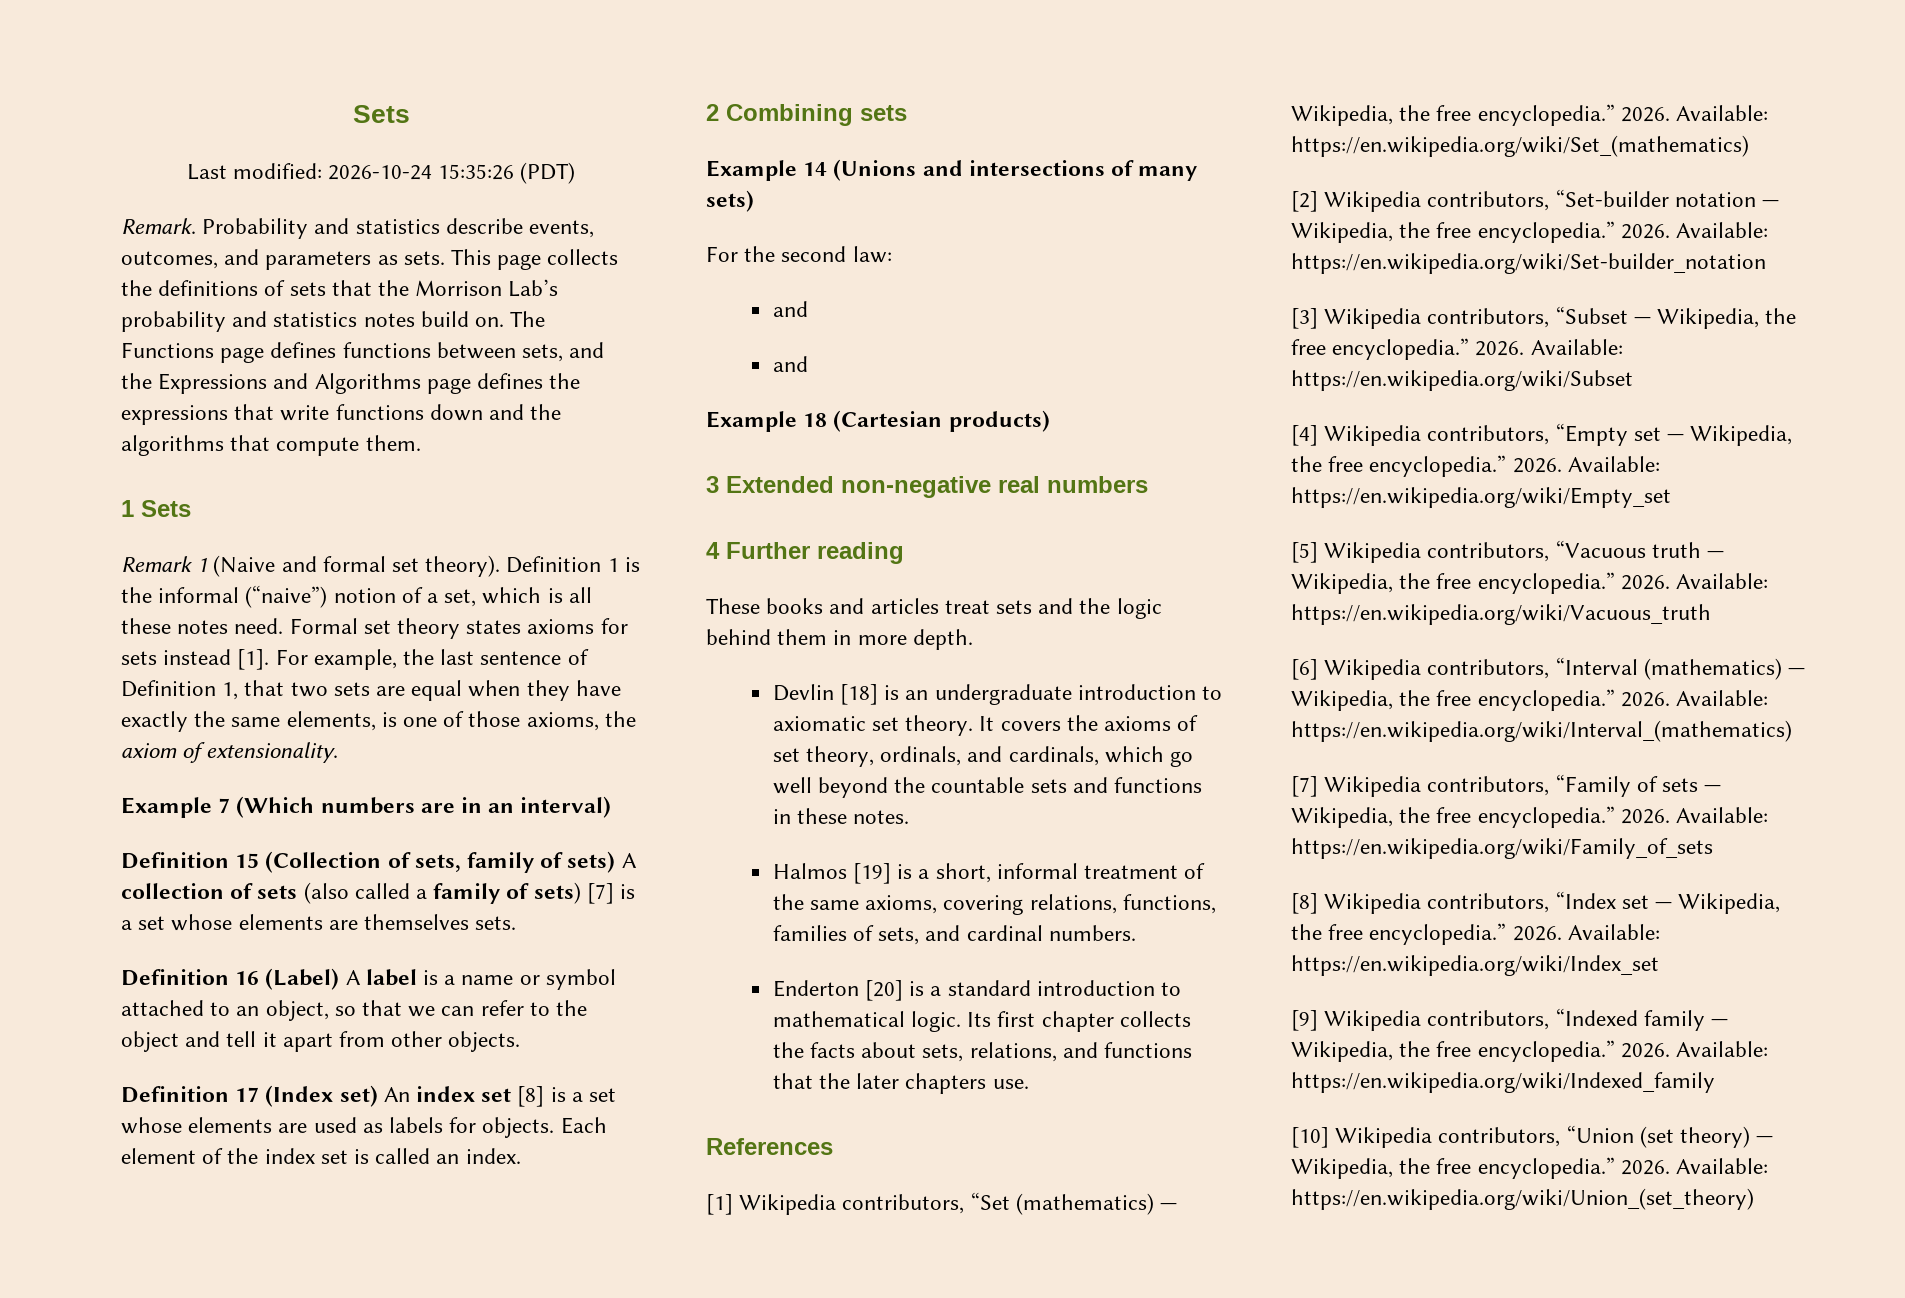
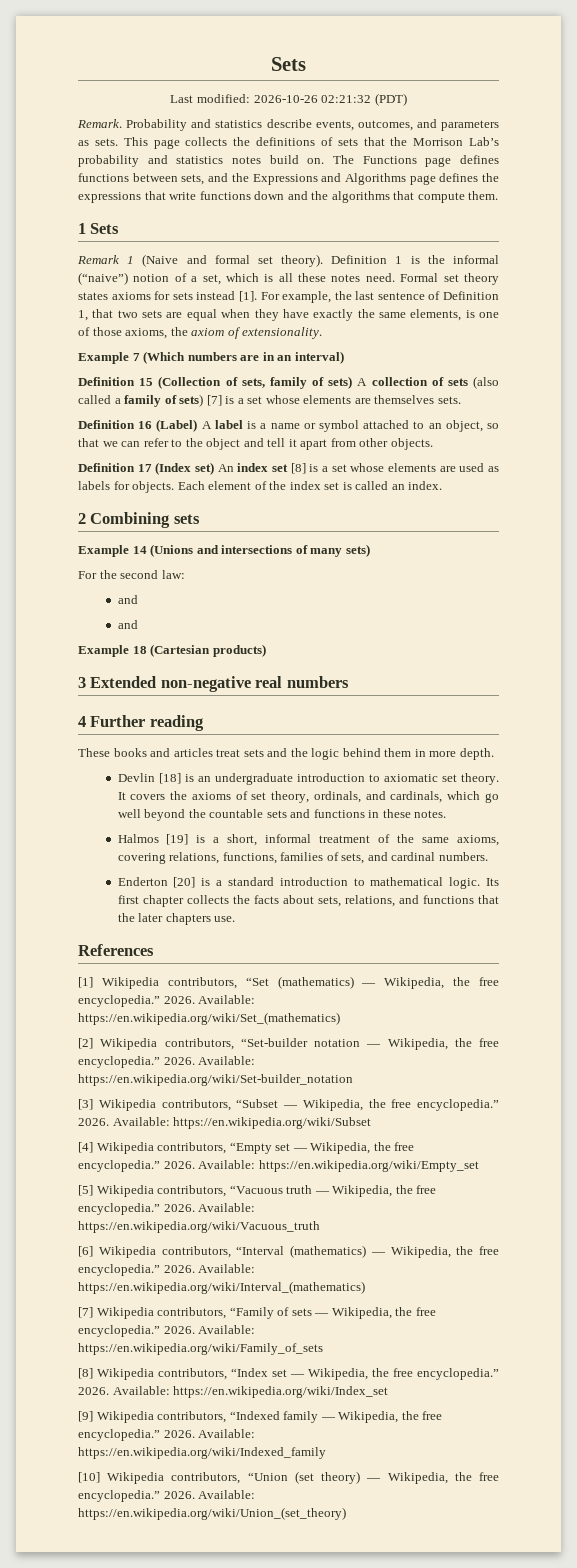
[328,164,515,180] 2026-10-24 15:35:26 -> [253,95,372,103] 2026-10-26 02:21:32

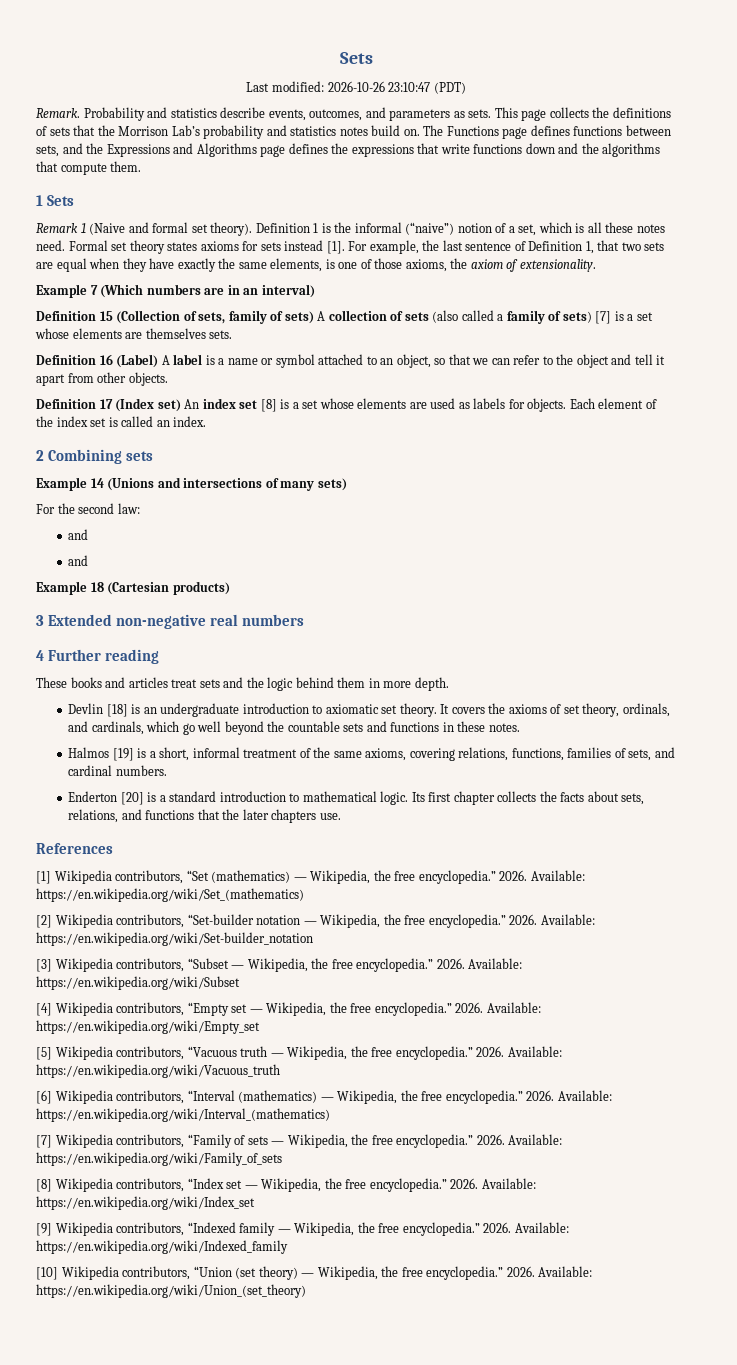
[321,95,372,103] 02:21:32 -> [388,82,431,92] 23:10:47

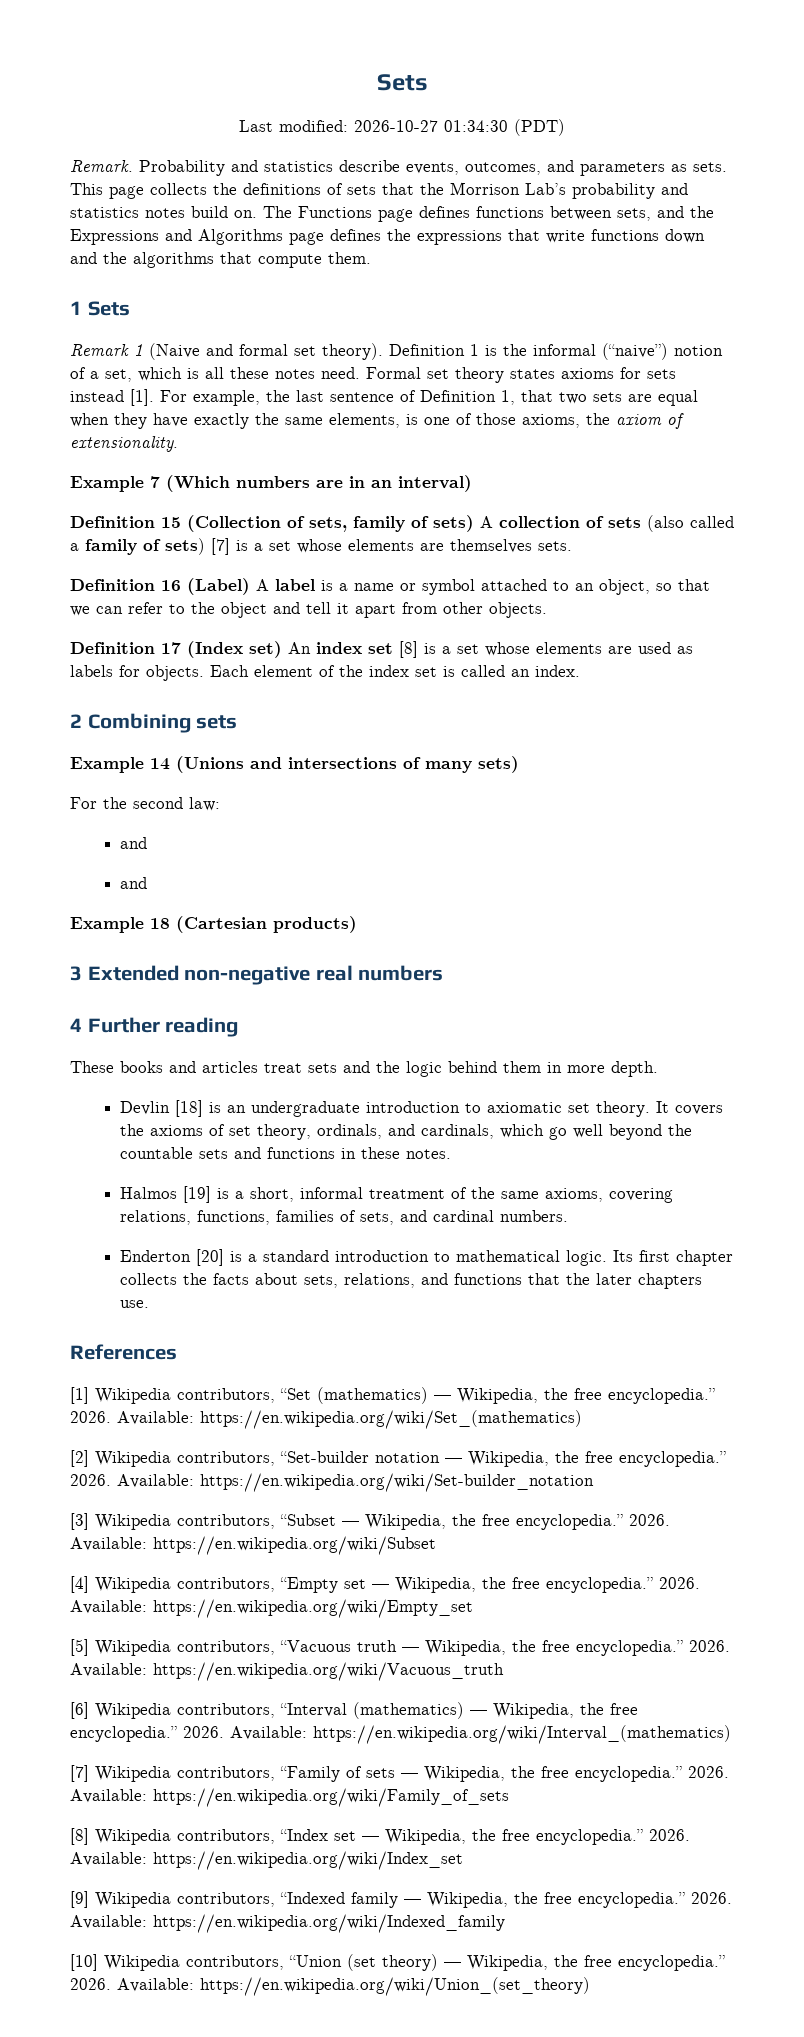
[327,81,431,92] 2026-10-26 23:10:47 -> [354,120,508,132] 2026-10-27 01:34:30

